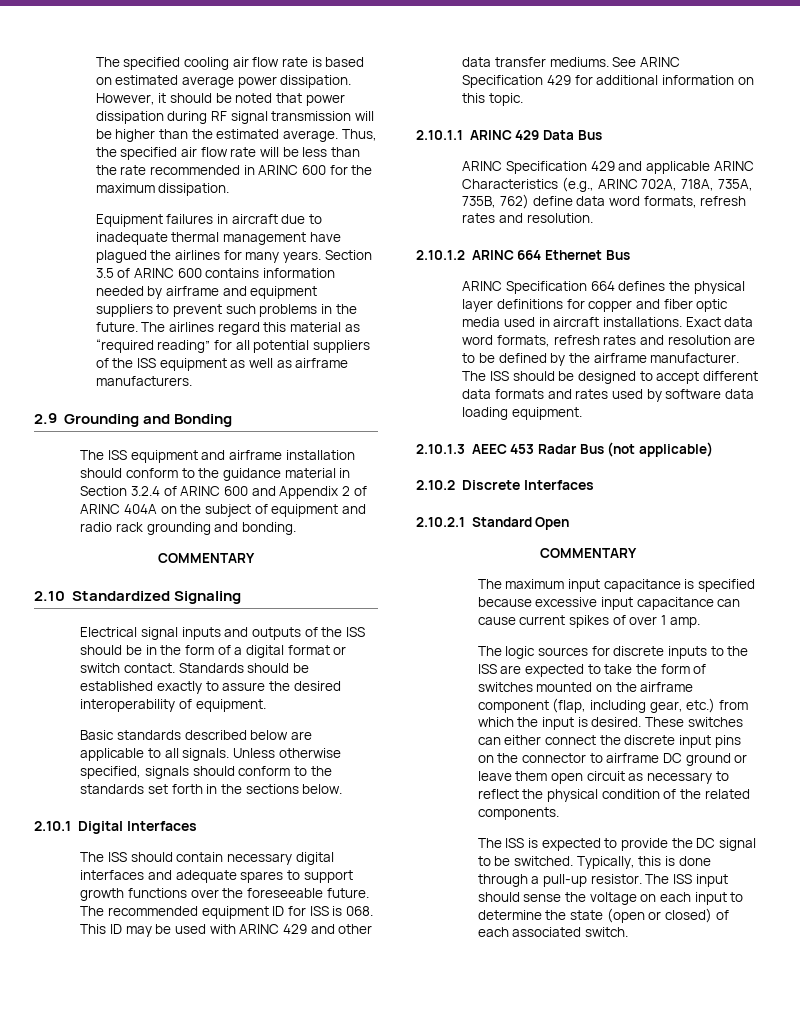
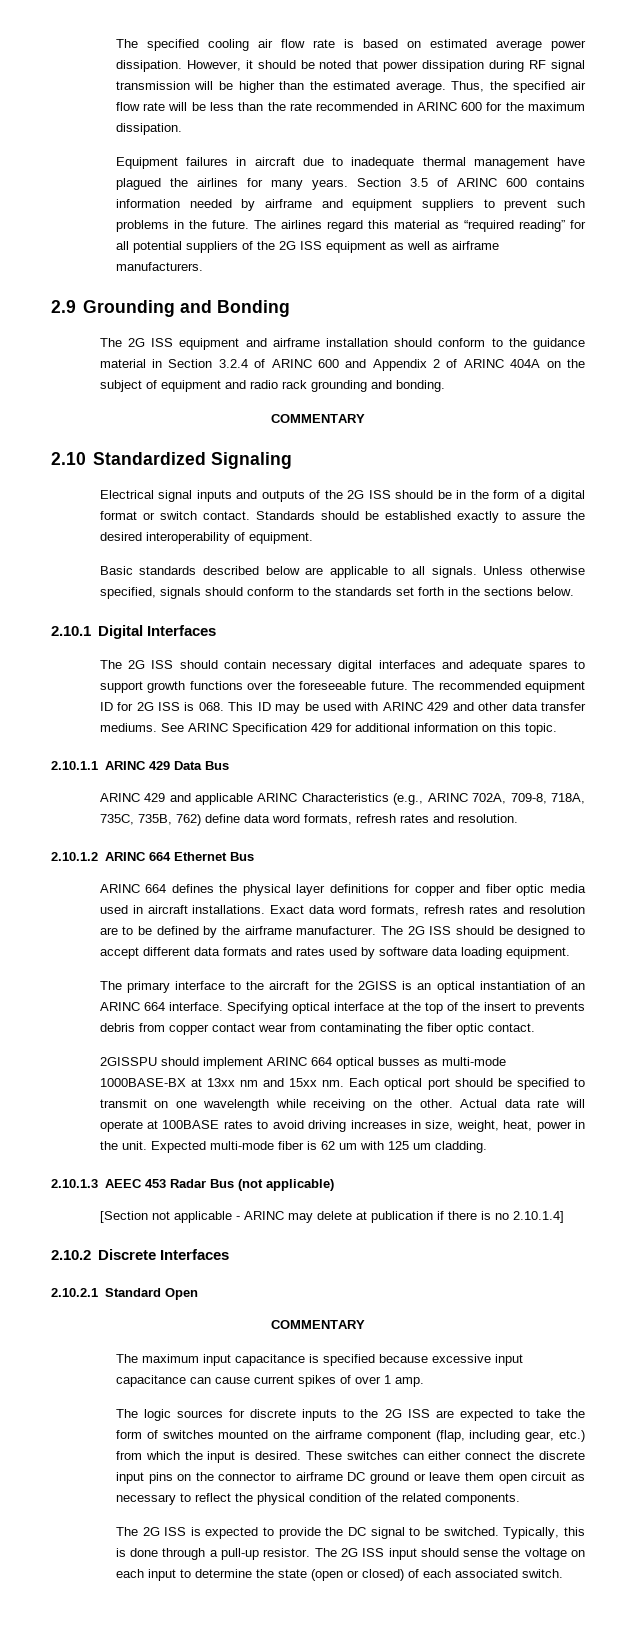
(134, 363) none -> [278,241,296,250] 2G
(105, 455) none -> [127,338,145,347] 2G
(343, 632) none -> [347,490,365,499] 2G
(105, 857) none -> [127,660,145,669] 2G
(306, 911) none -> [136,702,154,711] 2G
[506,161,588,174] Specification -> (140, 797) none
[680,179,753,191] 718A, 735A, -> [510,793,585,804] [99,814,134,825] 709-8, 718A, 735C,
[506,281,588,294] Specification -> (140, 888) none
(487, 376) none -> [407,926,425,935] 2G
(583, 413) none -> [99,981,585,993] [99,1002,585,1014] [99,1023,535,1035] [99,1057,506,1069] [99,1078,585,1090] [99,1099,585,1111] [99,1120,585,1132] [99,1141,487,1153] // The primary interface to the aircraft for the 2GISS is an optical instantiation of an ARINC 664 interface. Specifying optical interface at the top of the insert to prevents debris from copper contact wear from contaminating the fiber optic contact. // 2GISSPU should implement ARINC 664 optical busses as multi-mode 1000BASE-BX at 13xx nm and 15xx nm. Each optical port should be specified to transmit on one wavelength while receiving on the other. Actual data rate will operate at 100BASE rates to avoid driving increases in size, weight, heat, power in the unit. Expected multi-mode fiber is 62 um with 125 um cladding.
(713, 449) none -> [99,1211,564,1223] // [Section not applicable - ARINC may delete at publication if there is no 2.10.1.4]
(749, 651) none -> [384,1409,402,1418] 2G
(502, 843) none -> [142,1527,160,1536] 2G
(670, 879) none -> [340,1548,358,1557] 2G

